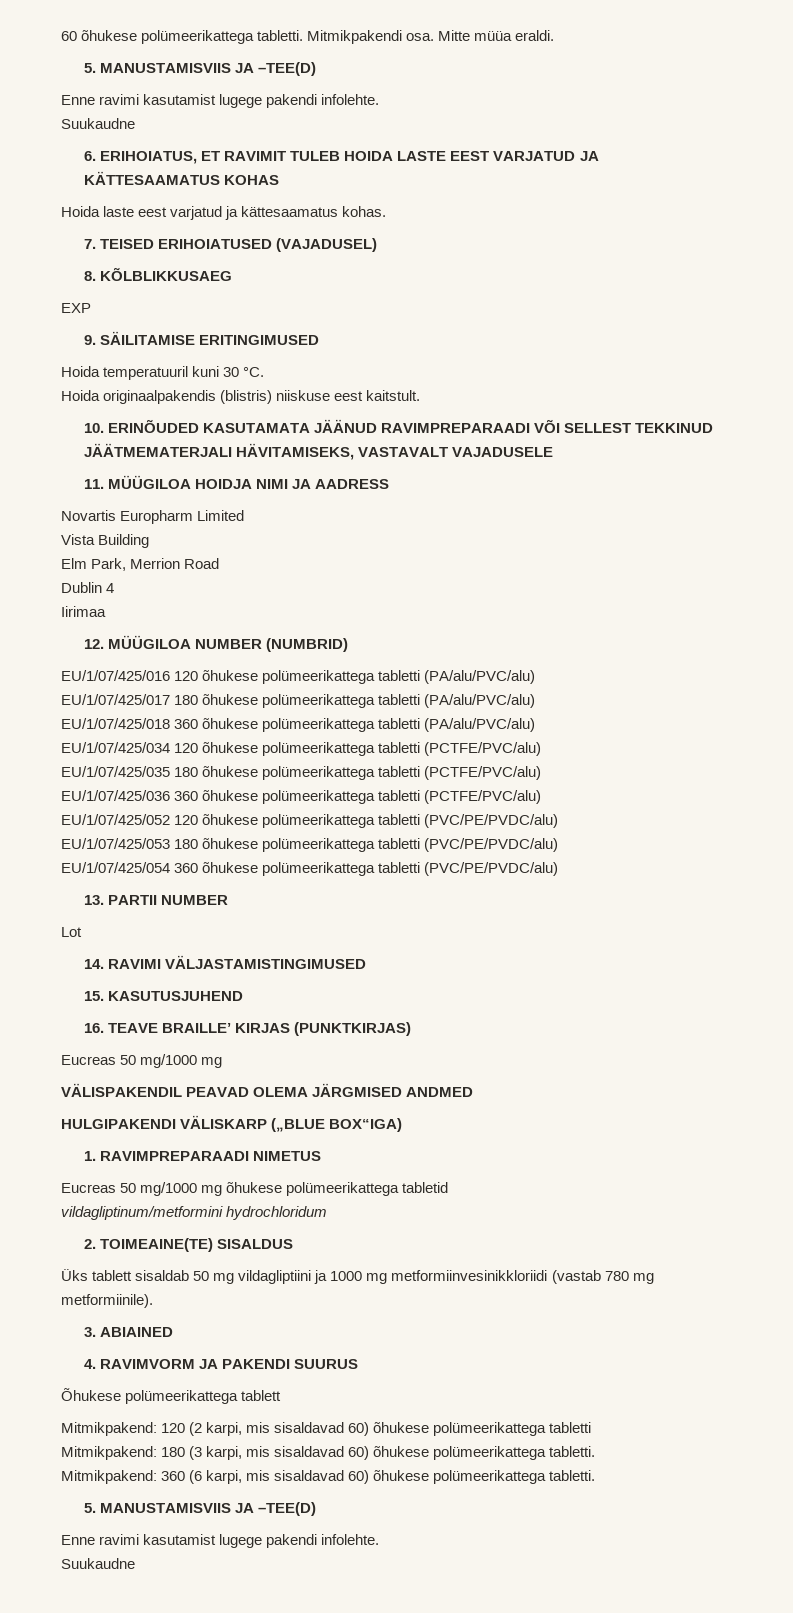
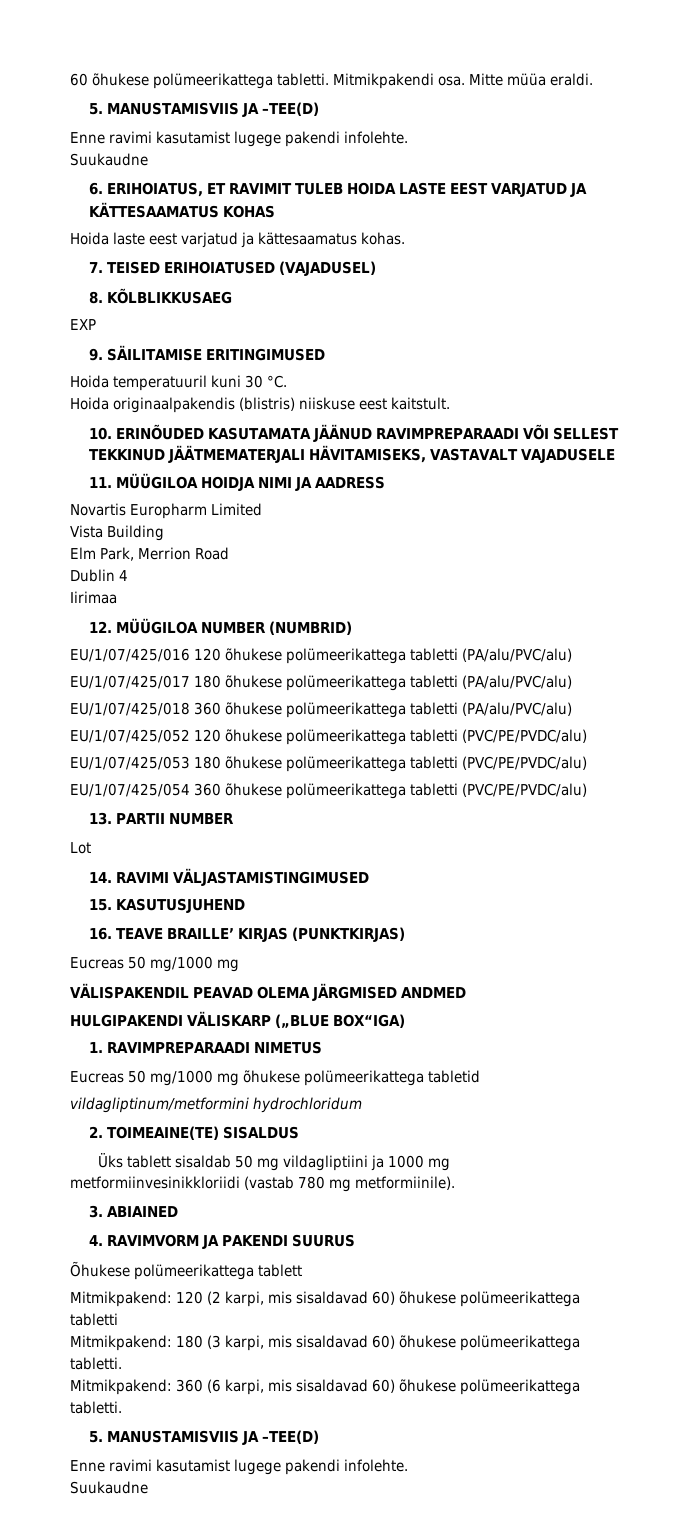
[61,742,542,756] [61,766,542,780] [61,790,542,804] // EU/1/07/425/034 120 õhukese polümeerikattega tabletti (PCTFE/PVC/alu) // EU/1/07/425/035 180 õhukese polümeerikattega tabletti (PCTFE/PVC/alu) // EU/1/07/425/036 360 õhukese polümeerikattega tabletti (PCTFE/PVC/alu) -> (572, 709) none

